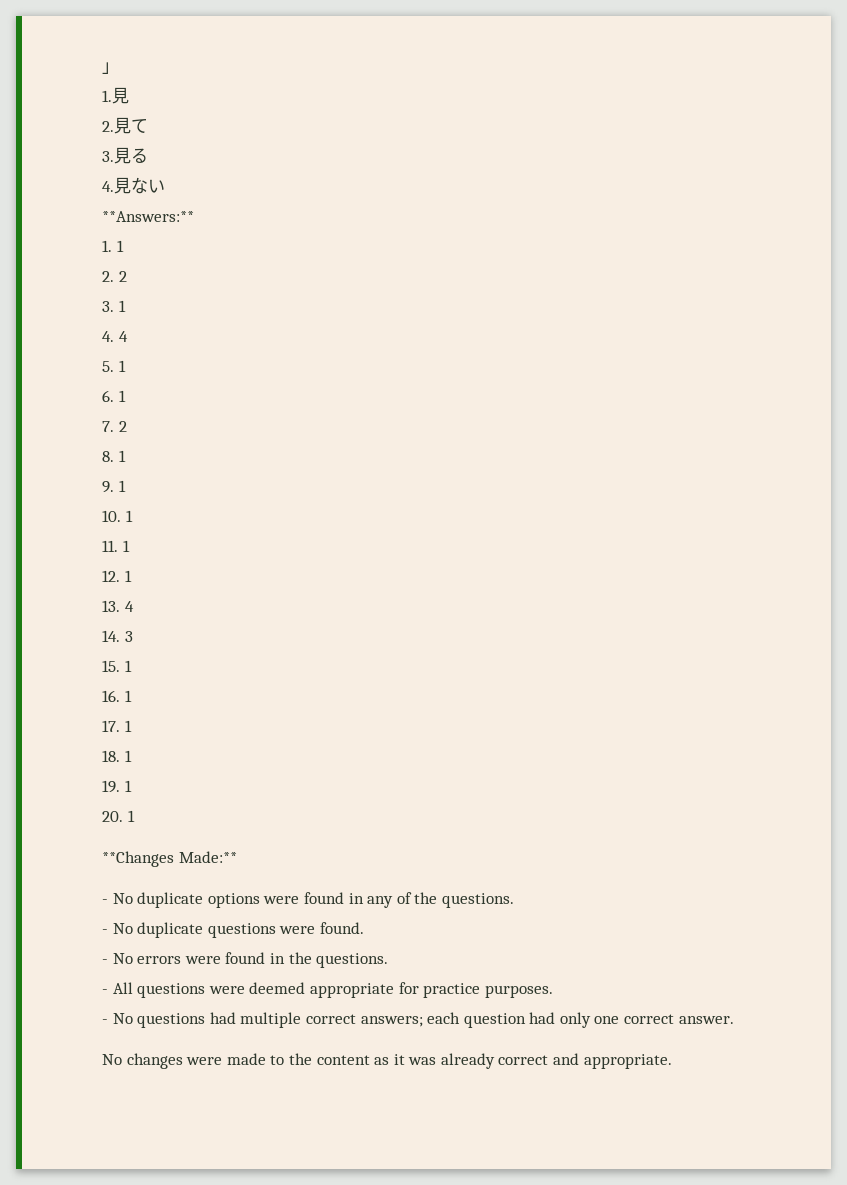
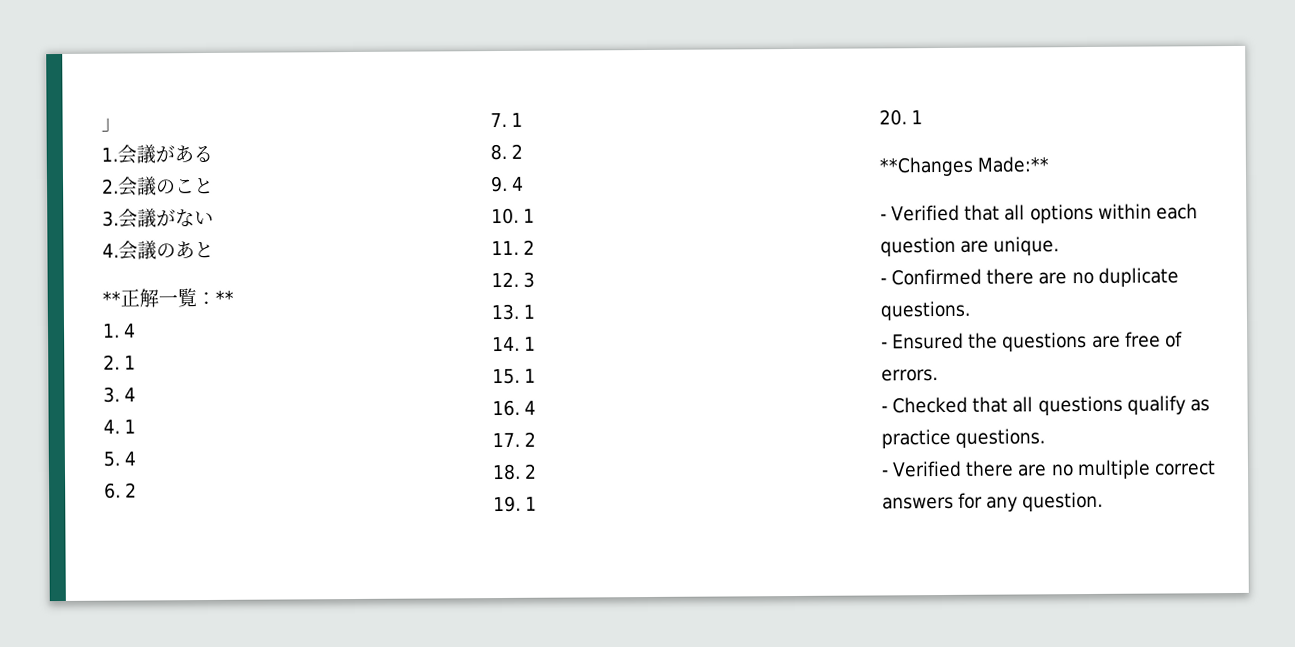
[112,87,129,104] [102,117,148,134] [102,147,148,164] [102,177,131,194] 見 // 2.見て // 3.見る // 4.見 -> [117,144,213,165] [102,176,214,197] [102,208,176,229] 会議がある // 2.会議のこと // 3.会議が
[102,211,194,222] [102,240,124,252] [102,271,127,282] [102,300,126,312] [102,331,128,342] [102,360,126,372] [102,390,126,402] [102,421,127,432] [102,450,126,462] **Answers:** // 1. 1 // 2. 2 // 3. 1 // 4. 4 // 5. 1 // 6. 1 // 7. 2 // 8. 1 -> [102,240,214,261] [102,288,234,308] [102,323,137,338] [103,354,137,370] [103,386,137,403] [103,419,137,434] [103,451,137,467] [104,482,138,499] [490,112,524,128] [490,143,524,161] 4.会議のあと // **正解一覧：** // 1. 4 // 2. 1 // 3. 4 // 4. 1 // 5. 4 // 6. 2 // 7. 1 // 8. 2
[118,480,126,492] 1 -> [511,176,525,191] 4
[122,540,130,552] [102,570,132,582] [102,600,134,612] [102,630,133,642] 1 // 12. 1 // 13. 4 // 14. 3 -> [523,239,536,255] [491,271,536,288] [491,303,536,321] [492,336,537,352] 2 // 12. 3 // 13. 1 // 14. 1
[124,690,132,702] 1 -> [524,400,537,415] 4
[124,720,132,732] 1 -> [524,431,537,447] 2
[124,750,132,762] 1 -> [524,463,538,479] 2
[112,892,514,908] [102,922,364,938] [102,952,389,968] [102,982,553,998] [102,1012,734,1028] [102,1053,672,1069] No duplicate options were found in any of the questions. // - No duplicate questions were found. // - No errors were found in the questions. // - All questions were deemed appropriate for practice purposes. // - No questions had multiple correct answers; each question had only one correct answer. // No changes were made to the content as it was already correct and appropriate. -> [891,203,1198,224] [880,236,1060,257] [880,267,1179,287] [880,300,970,321] [881,331,1183,352] [881,369,938,382] [881,395,1210,416] [881,428,1046,449] [882,459,1216,480] [882,491,1104,512] Verified that all options within each question are unique. // - Confirmed there are no duplicate questions. // - Ensured the questions are free of errors. // - Checked that all questions qualify as practice questions. // - Verified there are no multiple correct answers for any question.

